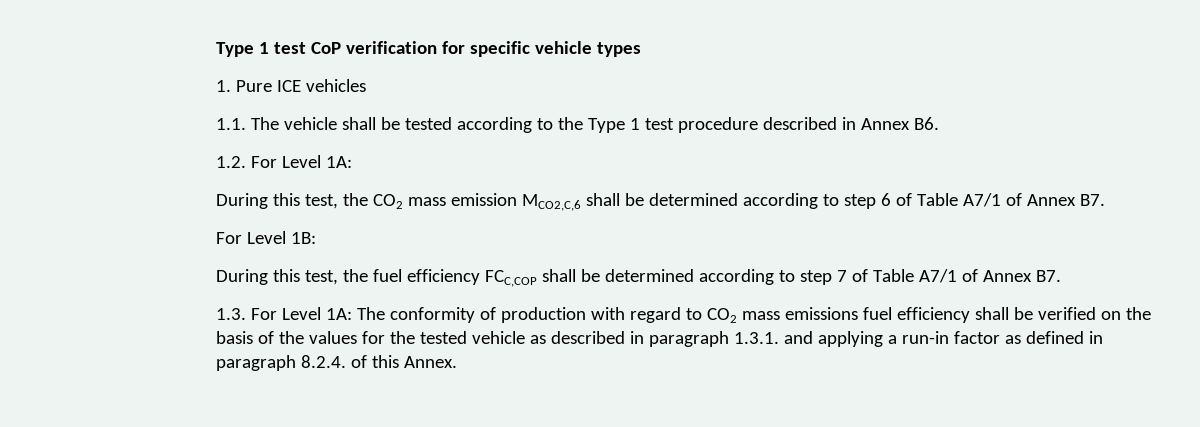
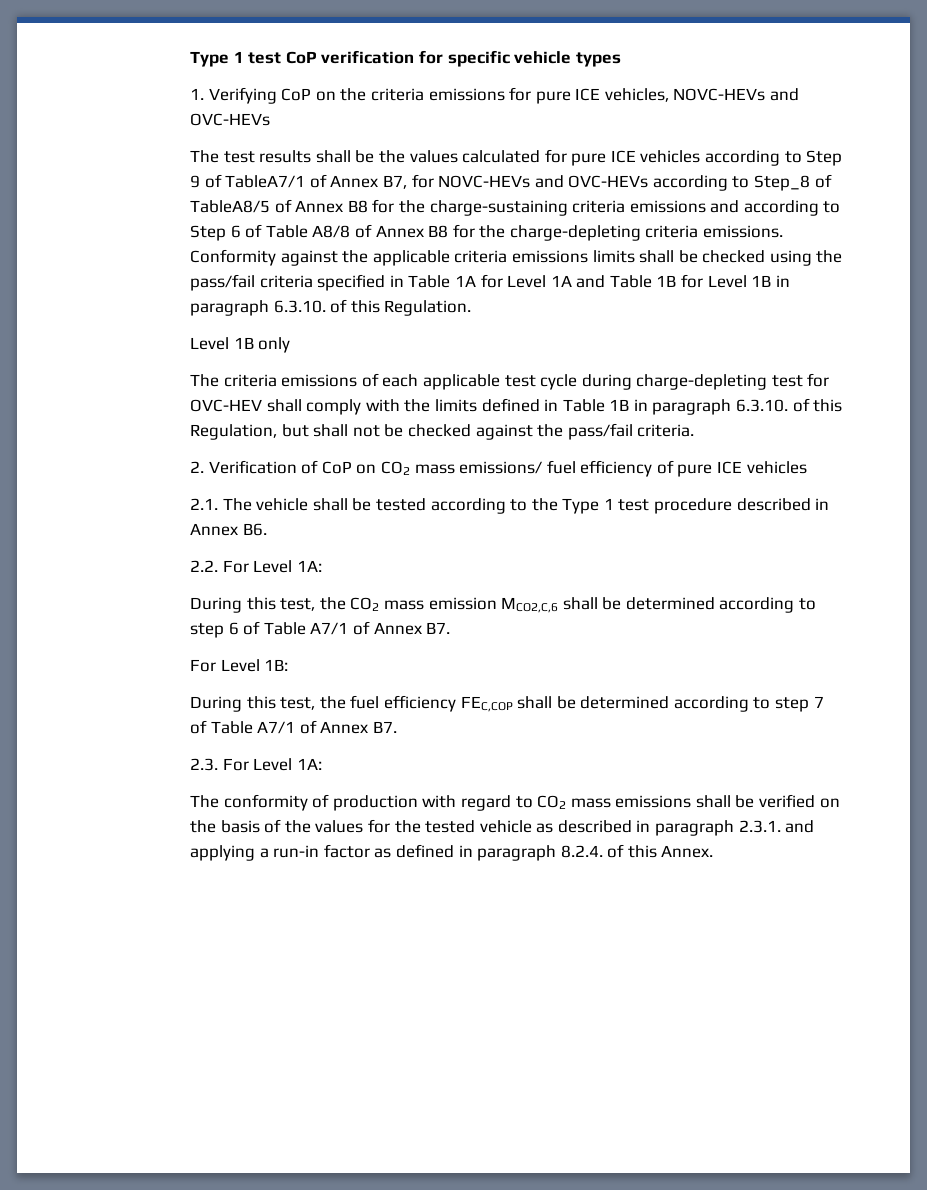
[235,80,272,92] Pure -> [208,87,800,104] [189,113,270,126] [189,149,843,166] [189,174,832,191] [189,199,841,216] [189,224,784,241] [189,249,843,266] [189,274,790,291] [189,299,472,316] [189,337,291,353] [189,373,830,390] [189,398,843,415] [189,423,695,440] [189,460,713,477] Verifying CoP on the criteria emissions for pure ICE vehicles, NOVC-HEVs and OVC-HEVs // The test results shall be the values calculated for pure ICE vehicles according to Step 9 of TableA7/1 of Annex B7, for NOVC-HEVs and OVC-HEVs according to Step_8 of TableA8/5 of Annex B8 for the charge-sustaining criteria emissions and according to Step 6 of Table A8/8 of Annex B8 for the charge-depleting criteria emissions. Conformity against the applicable criteria emissions limits shall be checked using the pass/fail criteria specified in Table 1A for Level 1A and Table 1B for Level 1B in paragraph 6.3.10. of this Regulation. // Level 1B only // The criteria emissions of each applicable test cycle during charge-depleting test for OVC-HEV shall comply with the limits defined in Table 1B in paragraph 6.3.10. of this Regulation, but shall not be checked against the pass/fail criteria. // 2. Verification of CoP on CO2 mass emissions/ fuel efficiency of pure
[215,118,246,130] 1.1. -> [189,498,218,510] 2.1.
[215,156,246,168] 1.2. -> [189,560,218,572] 2.2.
[484,270,537,287] FCC,COP -> [460,696,513,712] FEC,COP
[215,307,352,320] 1.3. For Level 1A: -> [189,758,322,771] 2.3. For Level 1A: //
[862,307,970,323] fuel efficiency -> (692, 801) none
[733,332,779,344] 1.3.1. -> [738,820,781,833] 2.3.1.

